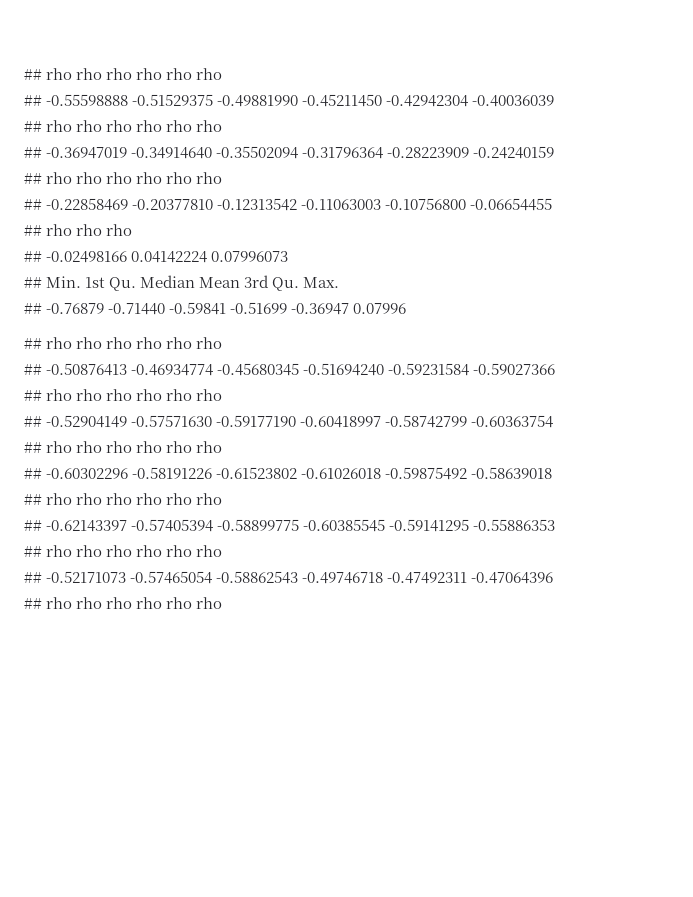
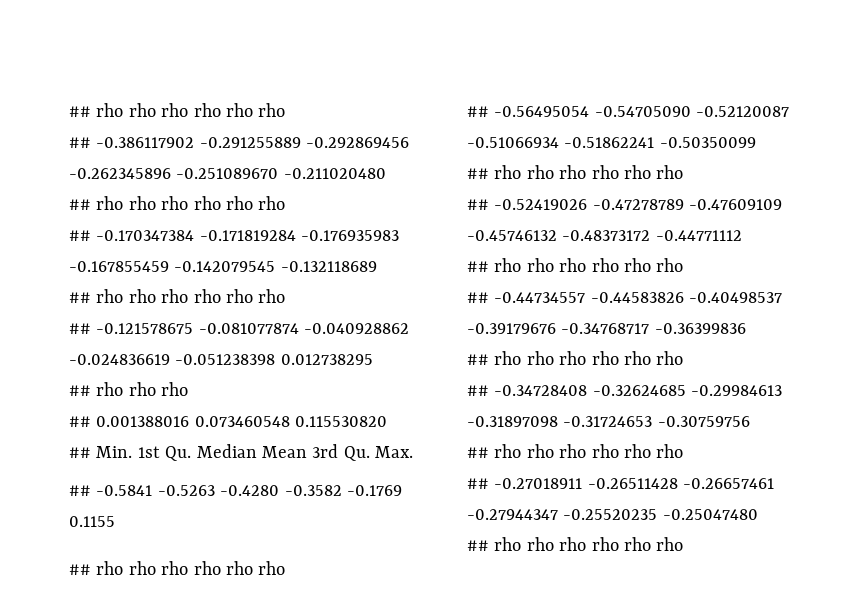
[24,68,223,80] [24,94,555,107] [24,120,223,132] [24,146,555,159] [24,172,223,184] [24,198,553,211] ## rho rho rho rho rho rho // ## -0.55598888 -0.51529375 -0.49881990 -0.45211450 -0.42942304 -0.40036039 // ## rho rho rho rho rho rho // ## -0.36947019 -0.34914640 -0.35502094 -0.31796364 -0.28223909 -0.24240159 // ## rho rho rho rho rho rho // ## -0.22858469 -0.20377810 -0.12313542 -0.11063003 -0.10756800 -0.06654455 -> [69,103,286,117] [69,137,410,148] [69,168,386,179] [69,196,286,210] [69,230,400,241] [69,261,377,272] [69,289,286,303] [69,323,410,334] [69,354,373,365] ## rho rho rho rho rho rho // ## -0.386117902 -0.291255889 -0.292869456 -0.262345896 -0.251089670 -0.211020480 // ## rho rho rho rho rho rho // ## -0.170347384 -0.171819284 -0.176935983 -0.167855459 -0.142079545 -0.132118689 // ## rho rho rho rho rho rho // ## -0.121578675 -0.081077874 -0.040928862 -0.024836619 -0.051238398 0.012738295
[46,251,289,263] -0.02498166 0.04142224 0.07996073 -> [96,416,388,427] 0.001388016 0.073460548 0.115530820
[46,302,407,315] [24,337,223,349] [24,363,556,376] [24,389,223,401] [24,415,554,428] [24,441,223,453] [24,467,553,480] [24,493,223,505] [24,519,556,532] [24,545,223,557] [24,571,554,584] -0.76879 -0.71440 -0.59841 -0.51699 -0.36947 0.07996 // ## rho rho rho rho rho rho // ## -0.50876413 -0.46934774 -0.45680345 -0.51694240 -0.59231584 -0.59027366 // ## rho rho rho rho rho rho // ## -0.52904149 -0.57571630 -0.59177190 -0.60418997 -0.58742799 -0.60363754 // ## rho rho rho rho rho rho // ## -0.60302296 -0.58191226 -0.61523802 -0.61026018 -0.59875492 -0.58639018 // ## rho rho rho rho rho rho // ## -0.62143397 -0.57405394 -0.58899775 -0.60385545 -0.59141295 -0.55886353 // ## rho rho rho rho rho rho // ## -0.52171073 -0.57465054 -0.58862543 -0.49746718 -0.47492311 -0.47064396 -> [96,485,402,496] [69,516,115,527] [69,561,286,575] [467,106,790,117] [467,137,756,148] [467,165,684,179] [467,199,783,210] [467,230,742,241] [467,258,684,272] [467,292,783,303] [467,323,746,334] [467,351,684,365] [467,385,783,396] [467,416,750,427] [467,444,684,458] [467,478,775,489] [467,509,758,520] -0.5841 -0.5263 -0.4280 -0.3582 -0.1769 0.1155 // ## rho rho rho rho rho rho // ## -0.56495054 -0.54705090 -0.52120087 -0.51066934 -0.51862241 -0.50350099 // ## rho rho rho rho rho rho // ## -0.52419026 -0.47278789 -0.47609109 -0.45746132 -0.48373172 -0.44771112 // ## rho rho rho rho rho rho // ## -0.44734557 -0.44583826 -0.40498537 -0.39179676 -0.34768717 -0.36399836 // ## rho rho rho rho rho rho // ## -0.34728408 -0.32624685 -0.29984613 -0.31897098 -0.31724653 -0.30759756 // ## rho rho rho rho rho rho // ## -0.27018911 -0.26511428 -0.26657461 -0.27944347 -0.25520235 -0.25047480

